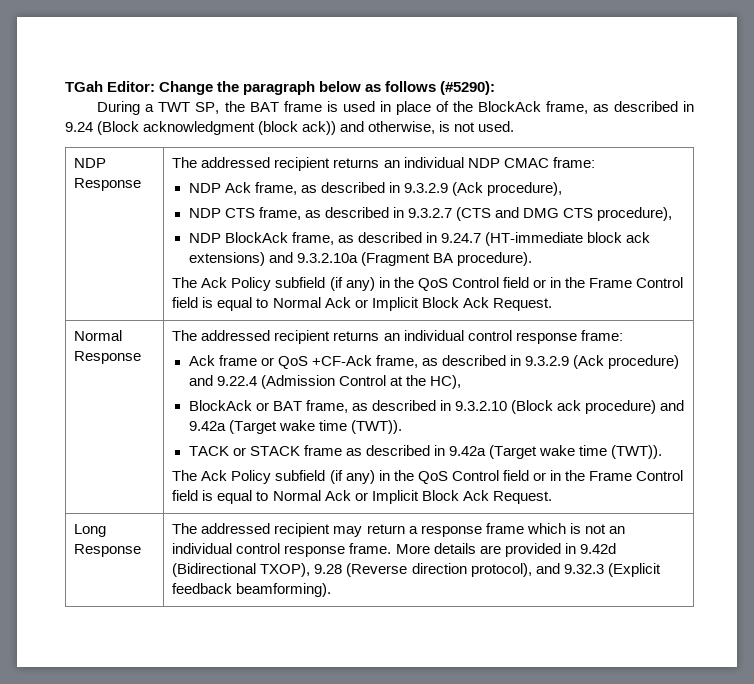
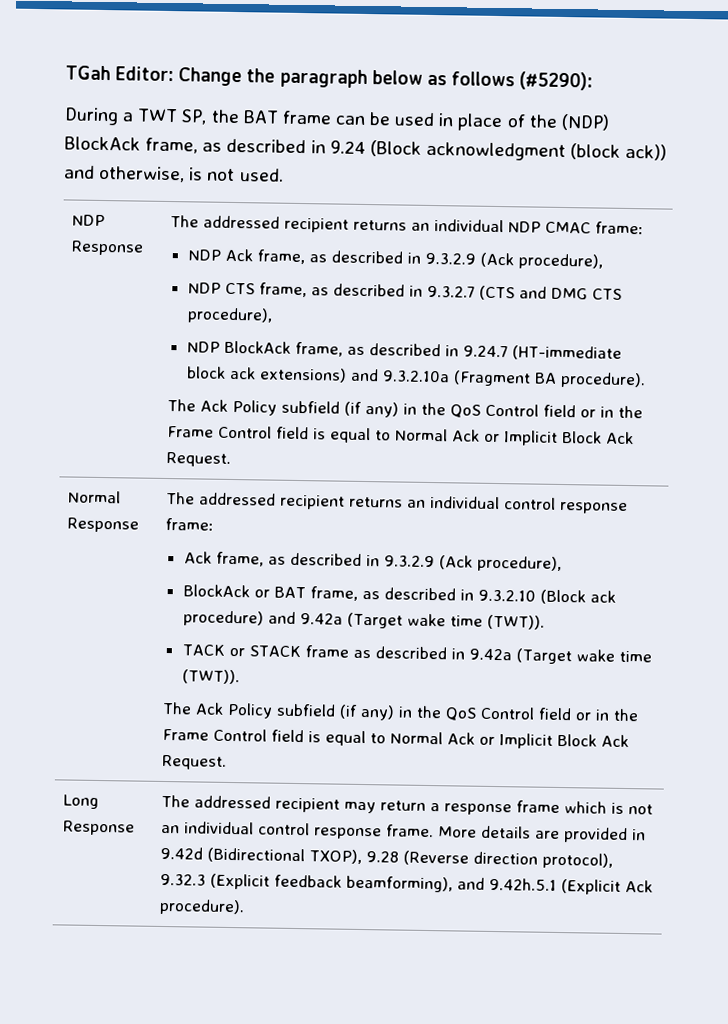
[326,101,338,112] is -> [334,112,392,126] can be
(473, 106) none -> [560,113,610,131] (NDP)
[218,355,680,369] [188,375,462,389] frame or QoS +CF-Ack frame, as described in 9.3.2.9 (Ack procedure) and 9.22.4 (Admission Control at the HC), -> [215,551,562,572] frame, as described in 9.3.2.9 (Ack procedure),
[535,563,560,574] and -> (613, 860) none
[236,583,332,597] beamforming). -> [345,875,653,895] [158,898,245,916] beamforming), and 9.42h.5.1 (Explicit Ack procedure).

